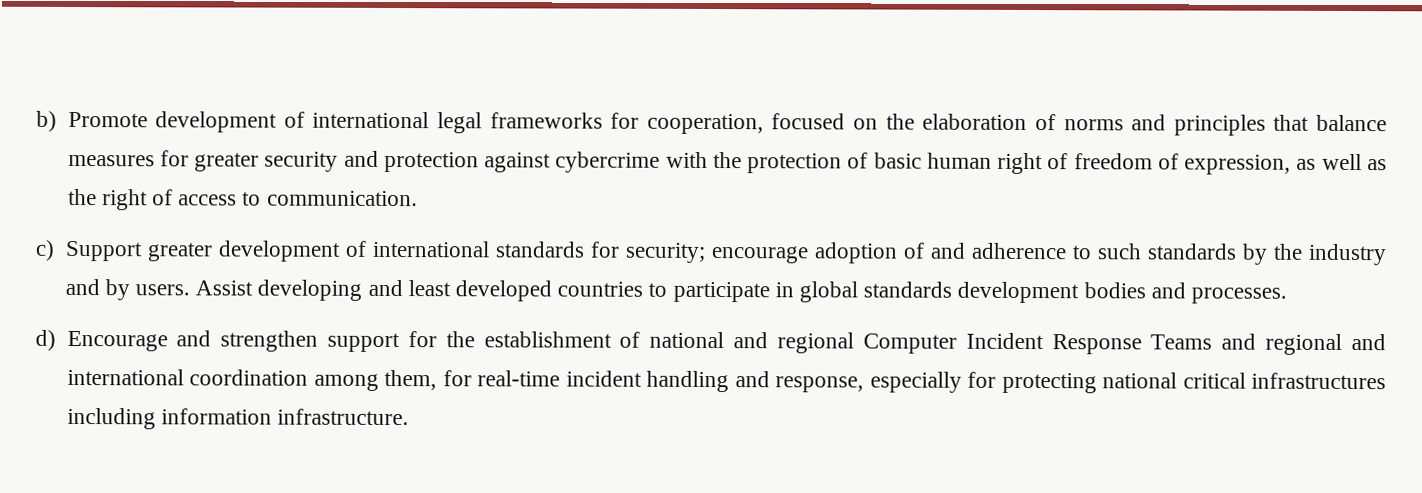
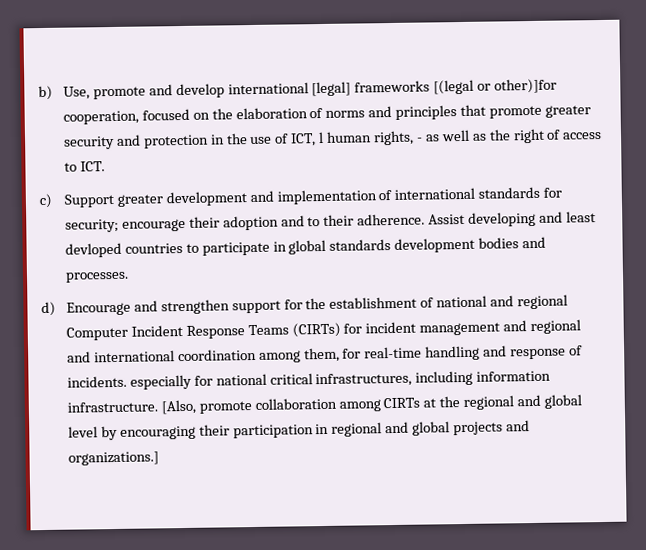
[67,111,640,134] Promote development of international legal frameworks for -> [62,78,558,100] Use, promote and develop international [legal] frameworks [(legal or other)]for
[1315,114,1387,132] [67,150,189,167] balance measures for -> [489,105,543,119] promote
[484,151,1292,175] against cybercrime with the protection of basic human right of freedom of expression, -> [209,130,423,147] in the use of ICT, l human rights, -
[266,190,418,207] communication. -> [79,161,105,172] ICT.
(341, 251) none -> [249,189,377,205] and implementation
[813,242,1387,266] [64,278,190,301] adoption of and adherence to such standards by the industry and by users. -> [188,213,426,231] their adoption and to their adherence.
[454,280,552,302] developed -> [64,242,122,258] devloped
(1213, 342) none -> [291,321,501,338] (CIRTs) for incident management
[565,370,642,387] incident -> (423, 352) none
[775,376,864,393] response, -> [510,345,584,360] [66,375,127,388] response of incidents.
[1001,372,1097,394] protecting -> (213, 380) none
[1251,372,1386,390] infrastructures -> [315,372,413,388] infrastructures,
(409, 417) none -> [160,394,583,415] [67,420,531,441] [67,451,159,466] [Also, promote collaboration among CIRTs at the regional and global level by encouraging their participation in regional and global projects and organizations.]

